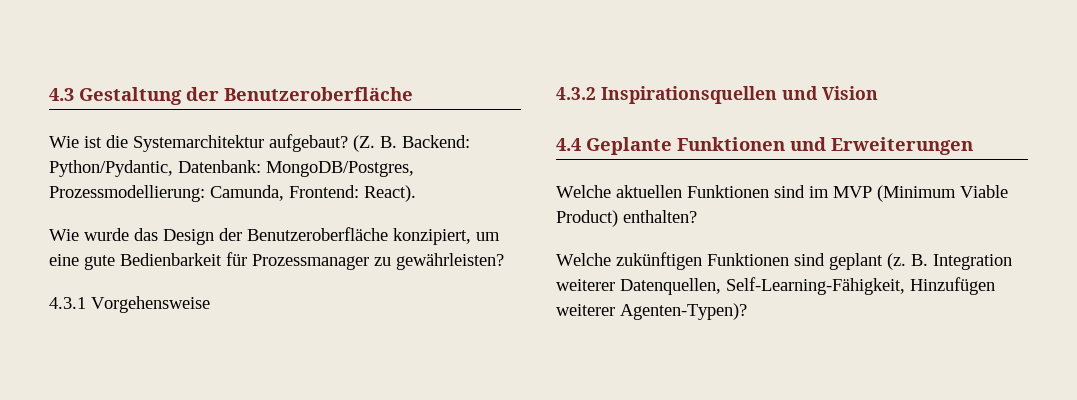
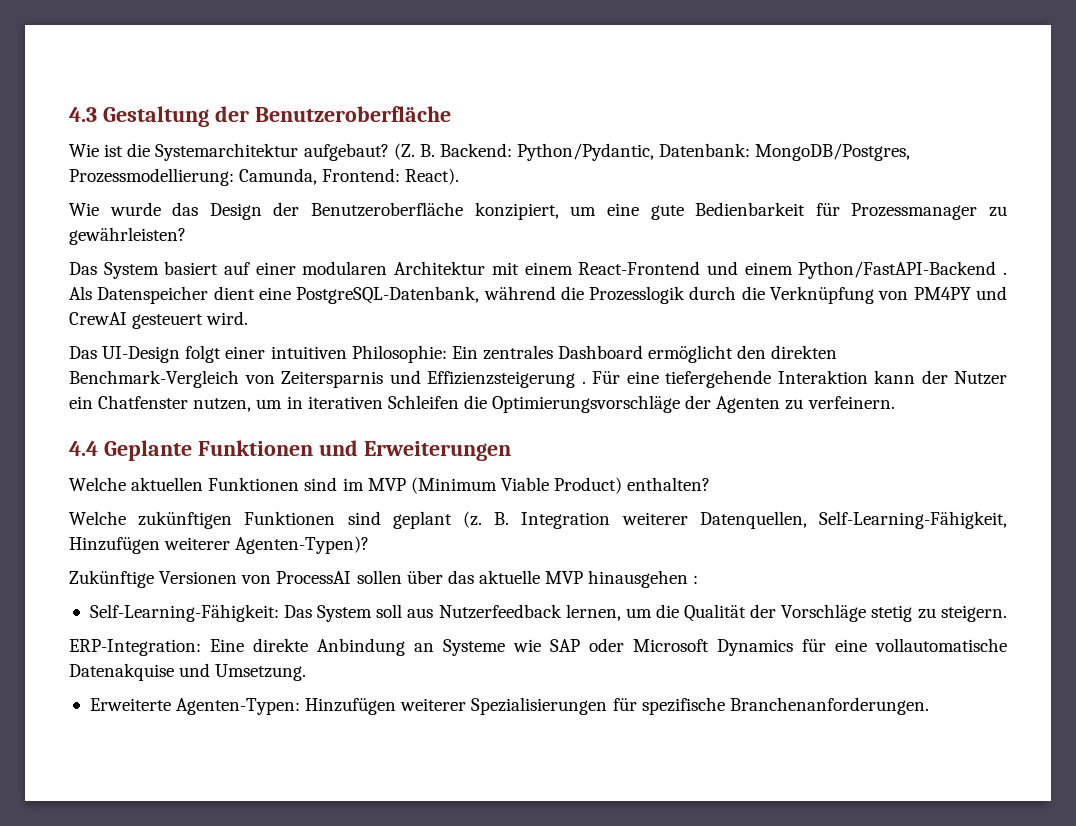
[49,296,210,313] [556,86,878,104] 4.3.1 Vorgehensweise // 4.3.2 Inspirationsquellen und Vision -> [69,261,1007,279] [69,286,1007,304] [69,311,249,329] [69,345,838,363] [69,370,1007,388] [69,395,895,413] Das System basiert auf einer modularen Architektur mit einem React-Frontend und einem Python/FastAPI-Backend . Als Datenspeicher dient eine PostgreSQL-Datenbank, während die Prozesslogik durch die Verknüpfung von PM4PY und CrewAI gesteuert wird. // Das UI-Design folgt einer intuitiven Philosophie: Ein zentrales Dashboard ermöglicht den direkten Benchmark-Vergleich von Zeitersparnis und Effizienzsteigerung . Für eine tiefergehende Interaktion kann der Nutzer ein Chatfenster nutzen, um in iterativen Schleifen die Optimierungsvorschläge der Agenten zu verfeinern.
(747, 311) none -> [69,570,699,588] [89,604,1007,622] [69,638,1007,656] [69,663,307,681] [89,697,929,715] // Zukünftige Versionen von ProcessAI sollen über das aktuelle MVP hinausgehen : // Self-Learning-Fähigkeit: Das System soll aus Nutzerfeedback lernen, um die Qualität der Vorschläge stetig zu steigern. // ERP-Integration: Eine direkte Anbindung an Systeme wie SAP oder Microsoft Dynamics für eine vollautomatische Datenakquise und Umsetzung. // Erweiterte Agenten-Typen: Hinzufügen weiterer Spezialisierungen für spezifische Branchenanforderungen.

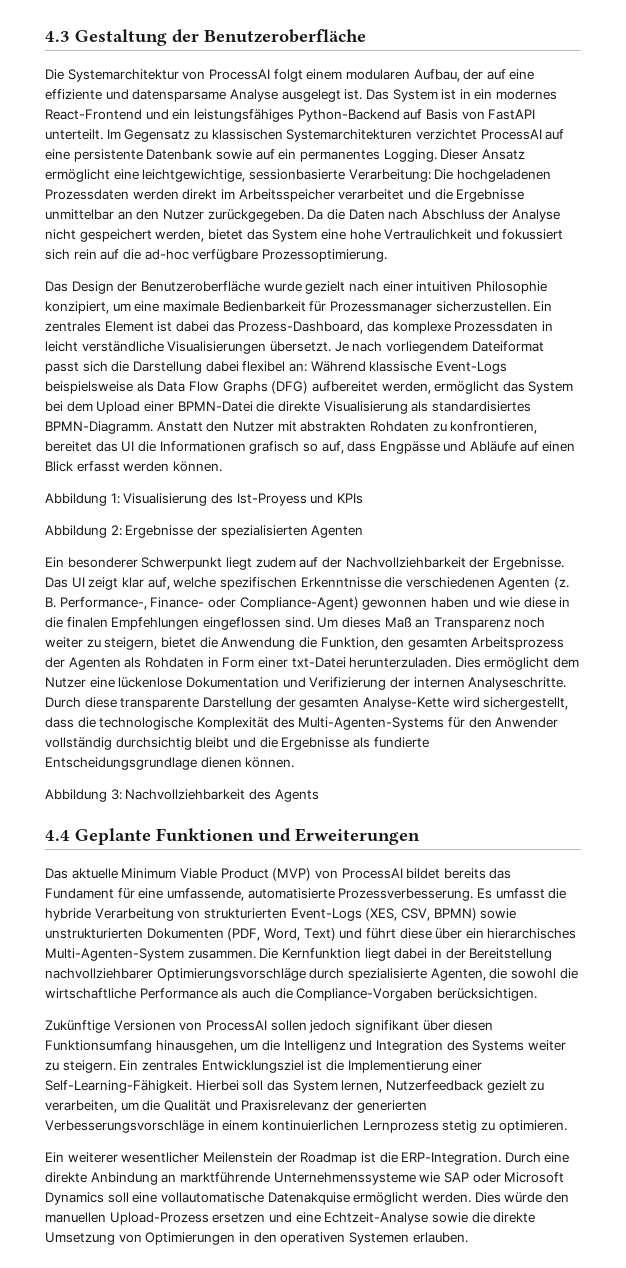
[69,143,911,161] [69,168,460,186] [69,202,464,220] Wie ist die Systemarchitektur aufgebaut? (Z. B. Backend: Python/Pydantic, Datenbank: MongoDB/Postgres, Prozessmodellierung: Camunda, Frontend: React). // Wie wurde das Design der Benutzeroberfläche -> [45,69,535,82] [45,89,558,102] [45,109,536,122] [45,129,565,142] [45,149,525,162] [45,169,551,182] [45,189,525,202] [45,209,561,222] [45,229,564,242] [45,249,387,262] [45,281,547,294] Die Systemarchitektur von ProcessAI folgt einem modularen Aufbau, der auf eine effiziente und datensparsame Analyse ausgelegt ist. Das System ist in ein modernes React-Frontend und ein leistungsfähiges Python-Backend auf Basis von FastAPI unterteilt. Im Gegensatz zu klassischen Systemarchitekturen verzichtet ProcessAI auf eine persistente Datenbank sowie auf ein permanentes Logging. Dieser Ansatz ermöglicht eine leichtgewichtige, sessionbasierte Verarbeitung: Die hochgeladenen Prozessdaten werden direkt im Arbeitsspeicher verarbeitet und die Ergebnisse unmittelbar an den Nutzer zurückgegeben. Da die Daten nach Abschluss der Analyse nicht gespeichert werden, bietet das System eine hohe Vertraulichkeit und fokussiert sich rein auf die ad-hoc verfügbare Prozessoptimierung. // Das Design der Benutzeroberfläche wurde gezielt nach einer intuitiven Philosophie
[650,205,684,220] gute -> [162,301,219,312] maximale
[989,206,1008,217] [69,227,186,245] [69,261,1007,279] [69,286,1007,304] [69,311,249,329] [69,345,838,363] [69,370,1007,388] [69,395,895,413] zu gewährleisten? // Das System basiert auf einer modularen Architektur mit einem React-Frontend und einem Python/FastAPI-Backend . Als Datenspeicher dient eine PostgreSQL-Datenbank, während die Prozesslogik durch die Verknüpfung von PM4PY und CrewAI gesteuert wird. // Das UI-Design folgt einer intuitiven Philosophie: Ein zentrales Dashboard ermöglicht den direkten Benchmark-Vergleich von Zeitersparnis und Effizienzsteigerung . Für eine tiefergehende Interaktion kann der Nutzer ein Chatfenster nutzen, um in iterativen Schleifen die Optimierungsvorschläge der Agenten zu verfeinern. -> [435,301,553,312] [45,321,553,334] [45,341,544,354] [45,361,507,374] [45,381,574,394] [45,401,531,414] [45,421,538,434] [45,441,576,454] [45,461,222,472] [45,493,363,506] [45,525,364,538] [45,557,564,570] [45,577,570,590] [45,597,571,610] [45,617,546,630] [45,637,565,650] [45,657,580,670] [45,677,567,690] [45,697,569,710] [45,717,559,730] [45,737,429,750] [45,757,295,770] [45,789,319,802] sicherzustellen. Ein zentrales Element ist dabei das Prozess-Dashboard, das komplexe Prozessdaten in leicht verständliche Visualisierungen übersetzt. Je nach vorliegendem Dateiformat passt sich die Darstellung dabei flexibel an: Während klassische Event-Logs beispielsweise als Data Flow Graphs (DFG) aufbereitet werden, ermöglicht das System bei dem Upload einer BPMN-Datei die direkte Visualisierung als standardisiertes BPMN-Diagramm. Anstatt den Nutzer mit abstrakten Rohdaten zu konfrontieren, bereitet das UI die Informationen grafisch so auf, dass Engpässe und Abläufe auf einen Blick erfasst werden können. // Abbildung 1: Visualisierung des Ist-Proyess und KPIs // Abbildung 2: Ergebnisse der spezialisierten Agenten // Ein besonderer Schwerpunkt liegt zudem auf der Nachvollziehbarkeit der Ergebnisse. Das UI zeigt klar auf, welche spezifischen Erkenntnisse die verschiedenen Agenten (z. B. Performance-, Finance- oder Compliance-Agent) gewonnen haben und wie diese in die finalen Empfehlungen eingeflossen sind. Um dieses Maß an Transparenz noch weiter zu steigern, bietet die Anwendung die Funktion, den gesamten Arbeitsprozess der Agenten als Rohdaten in Form einer txt-Datei herunterzuladen. Dies ermöglicht dem Nutzer eine lückenlose Dokumentation und Verifizierung der internen Analyseschritte. Durch diese transparente Darstellung der gesamten Analyse-Kette wird sichergestellt, dass die technologische Komplexität des Multi-Agenten-Systems für den Anwender vollständig durchsichtig bleibt und die Ergebnisse als fundierte Entscheidungsgrundlage dienen können. // Abbildung 3: Nachvollziehbarkeit des Agents
[69,477,711,494] [69,511,1007,529] [69,536,370,554] Welche aktuellen Funktionen sind im MVP (Minimum Viable Product) enthalten? // Welche zukünftigen Funktionen sind geplant (z. B. Integration weiterer Datenquellen, Self-Learning-Fähigkeit, Hinzufügen weiterer Agenten-Typen)? -> [45,868,512,881] [45,888,567,901] [45,908,517,921] [45,928,577,941] [45,948,553,961] [45,968,578,981] [45,988,537,1001] Das aktuelle Minimum Viable Product (MVP) von ProcessAI bildet bereits das Fundament für eine umfassende, automatisierte Prozessverbesserung. Es umfasst die hybride Verarbeitung von strukturierten Event-Logs (XES, CSV, BPMN) sowie unstrukturierten Dokumenten (PDF, Word, Text) und führt diese über ein hierarchisches Multi-Agenten-System zusammen. Die Kernfunktion liegt dabei in der Bereitstellung nachvollziehbarer Optimierungsvorschläge durch spezialisierte Agenten, die sowohl die wirtschaftliche Performance als auch die Compliance-Vorgaben berücksichtigen.
[406,570,699,588] [89,604,1007,622] [69,639,244,656] über das aktuelle MVP hinausgehen : // Self-Learning-Fähigkeit: Das System soll aus Nutzerfeedback lernen, um die Qualität der Vorschläge stetig zu steigern. // ERP-Integration: Eine -> [309,1020,494,1033] [45,1040,566,1053] [45,1060,483,1073] [45,1080,545,1093] [45,1100,427,1113] [45,1120,567,1133] [45,1152,570,1165] jedoch signifikant über diesen Funktionsumfang hinausgehen, um die Intelligenz und Integration des Systems weiter zu steigern. Ein zentrales Entwicklungsziel ist die Implementierung einer Self-Learning-Fähigkeit. Hierbei soll das System lernen, Nutzerfeedback gezielt zu verarbeiten, um die Qualität und Praxisrelevanz der generierten Verbesserungsvorschläge in einem kontinuierlichen Lernprozess stetig zu optimieren. // Ein weiterer wesentlicher Meilenstein der Roadmap ist die ERP-Integration. Durch eine
[443,639,505,656] Systeme -> [179,1172,416,1185] marktführende Unternehmenssysteme
[802,639,826,652] für -> [107,1192,129,1203] soll
[179,663,307,681] [89,697,929,715] und Umsetzung. // Erweiterte Agenten-Typen: Hinzufügen weiterer Spezialisierungen für spezifische Branchenanforderungen. -> [353,1192,569,1205] [45,1212,536,1225] [45,1232,468,1245] ermöglicht werden. Dies würde den manuellen Upload-Prozess ersetzen und eine Echtzeit-Analyse sowie die direkte Umsetzung von Optimierungen in den operativen Systemen erlauben.

